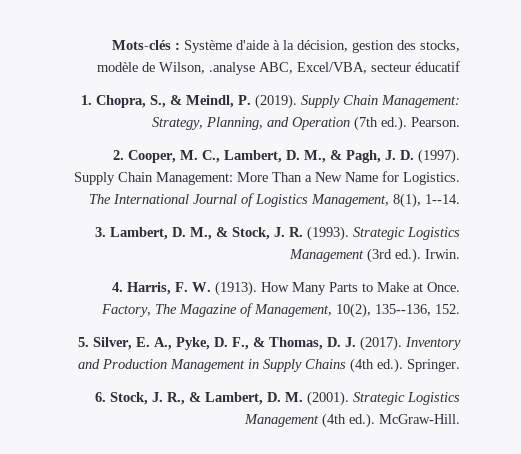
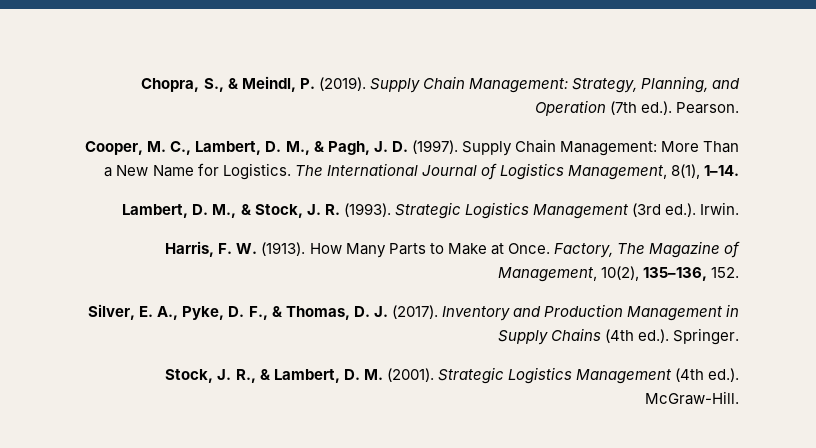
[112,40,460,53] [97,61,460,75] [81,95,92,105] Mots-clés : Système d'aide à la décision, gestion des stocks, modèle de Wilson, .analyse ABC, Excel/VBA, secteur éducatif // 1. -> (141, 85) none
[113,150,124,160] 2. -> (739, 108) none
[425,194,460,204] [95,227,106,237] 1--14. // 3. -> [704,165,739,176] 1–14. //
[112,282,123,292] 4. -> (739, 208) none
[375,304,431,316] 135--136, -> [642,267,707,281] 135–136,
[78,337,89,347] 5. -> (739, 272) none
[95,392,106,402] 6. -> (739, 336) none

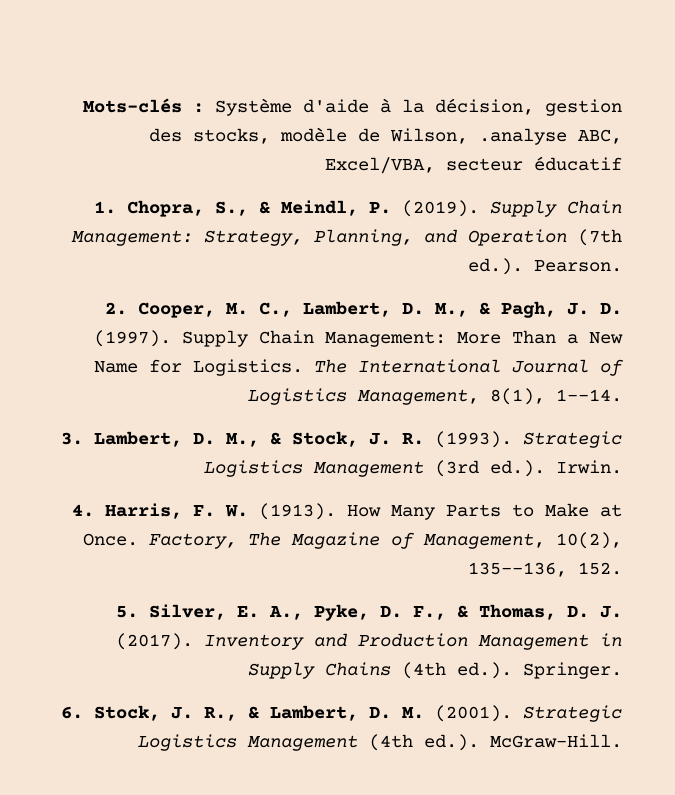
(141, 85) none -> [83,98,622,116] [149,127,622,145] [325,156,622,174] [94,201,116,214] Mots-clés : Système d'aide à la décision, gestion des stocks, modèle de Wilson, .analyse ABC, Excel/VBA, secteur éducatif // 1.
(739, 108) none -> [105,302,127,315] 2.
[704,165,739,176] 1–14. // -> [556,389,622,402] [61,432,83,445] 1--14. // 3.
(739, 208) none -> [72,504,94,517] 4.
[642,267,707,281] 135–136, -> [468,562,567,577] 135--136,
(739, 272) none -> [116,606,138,618] 5.
(739, 336) none -> [61,706,83,719] 6.

